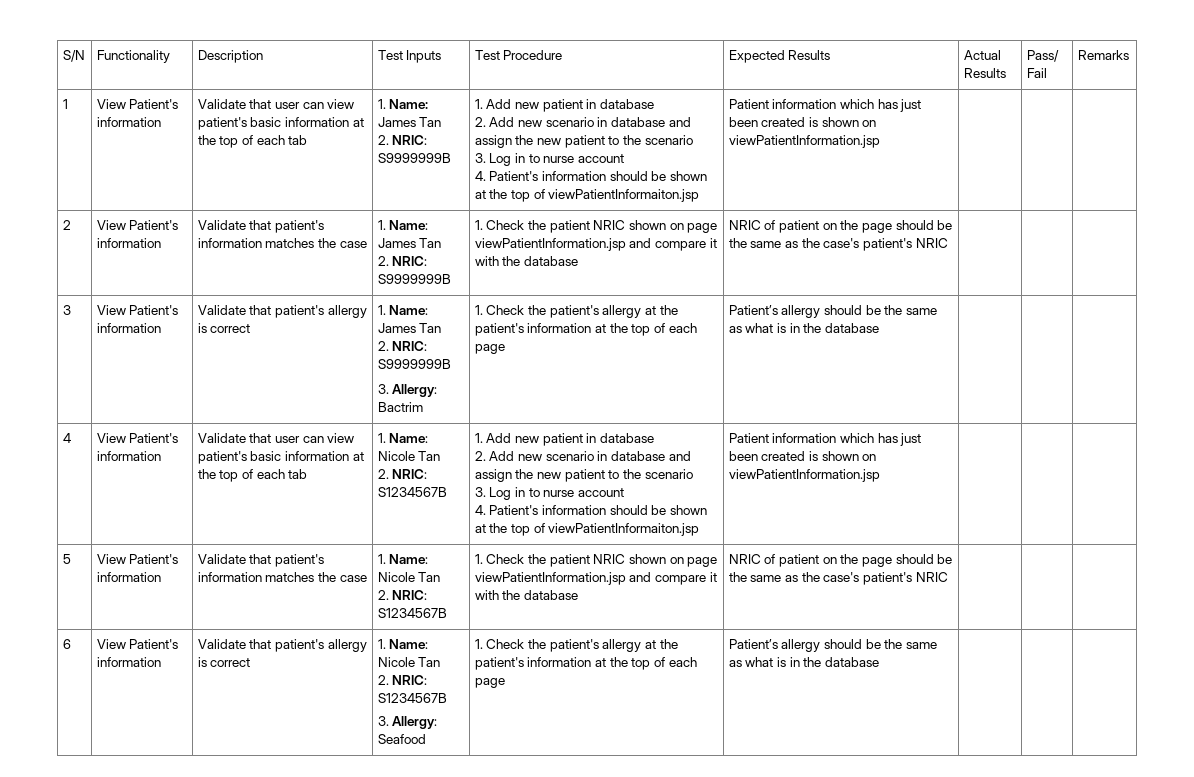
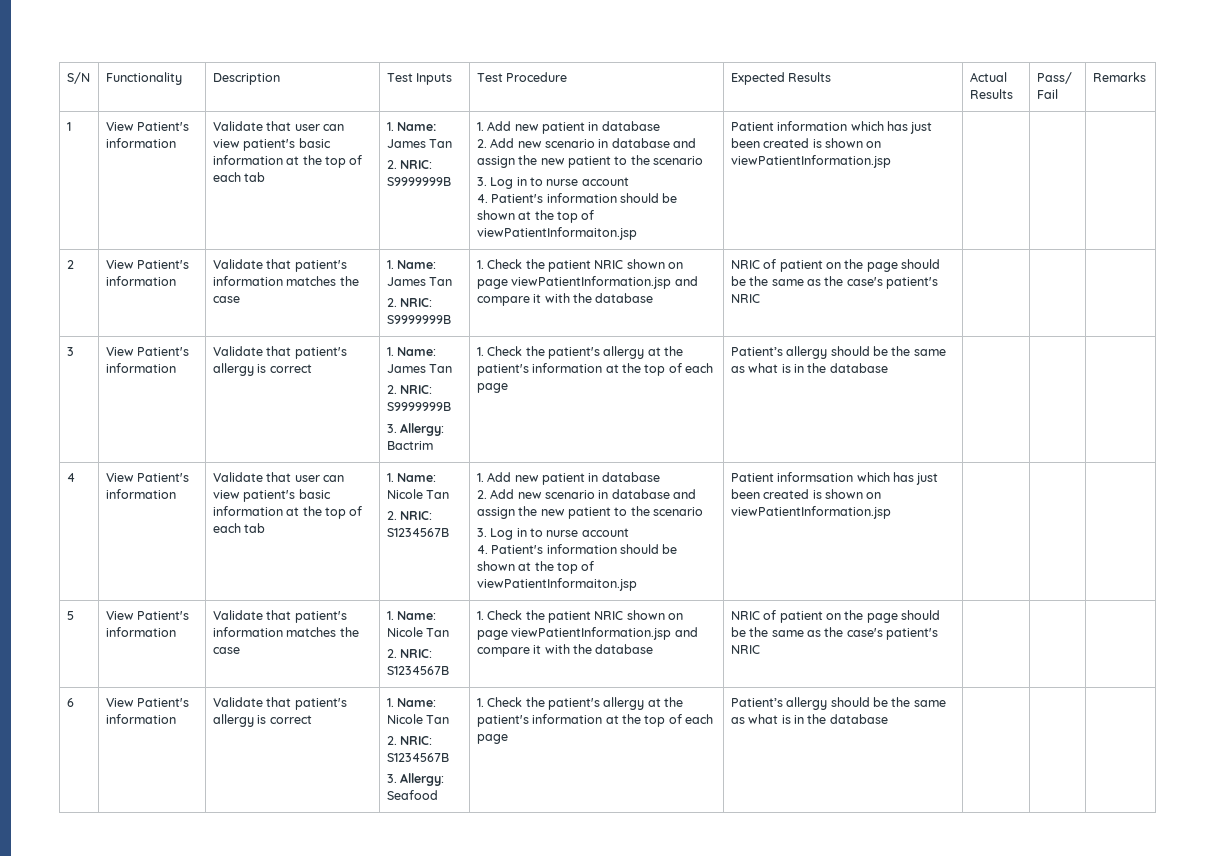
[772,433,837,443] information -> [777,472,854,482] informsation

